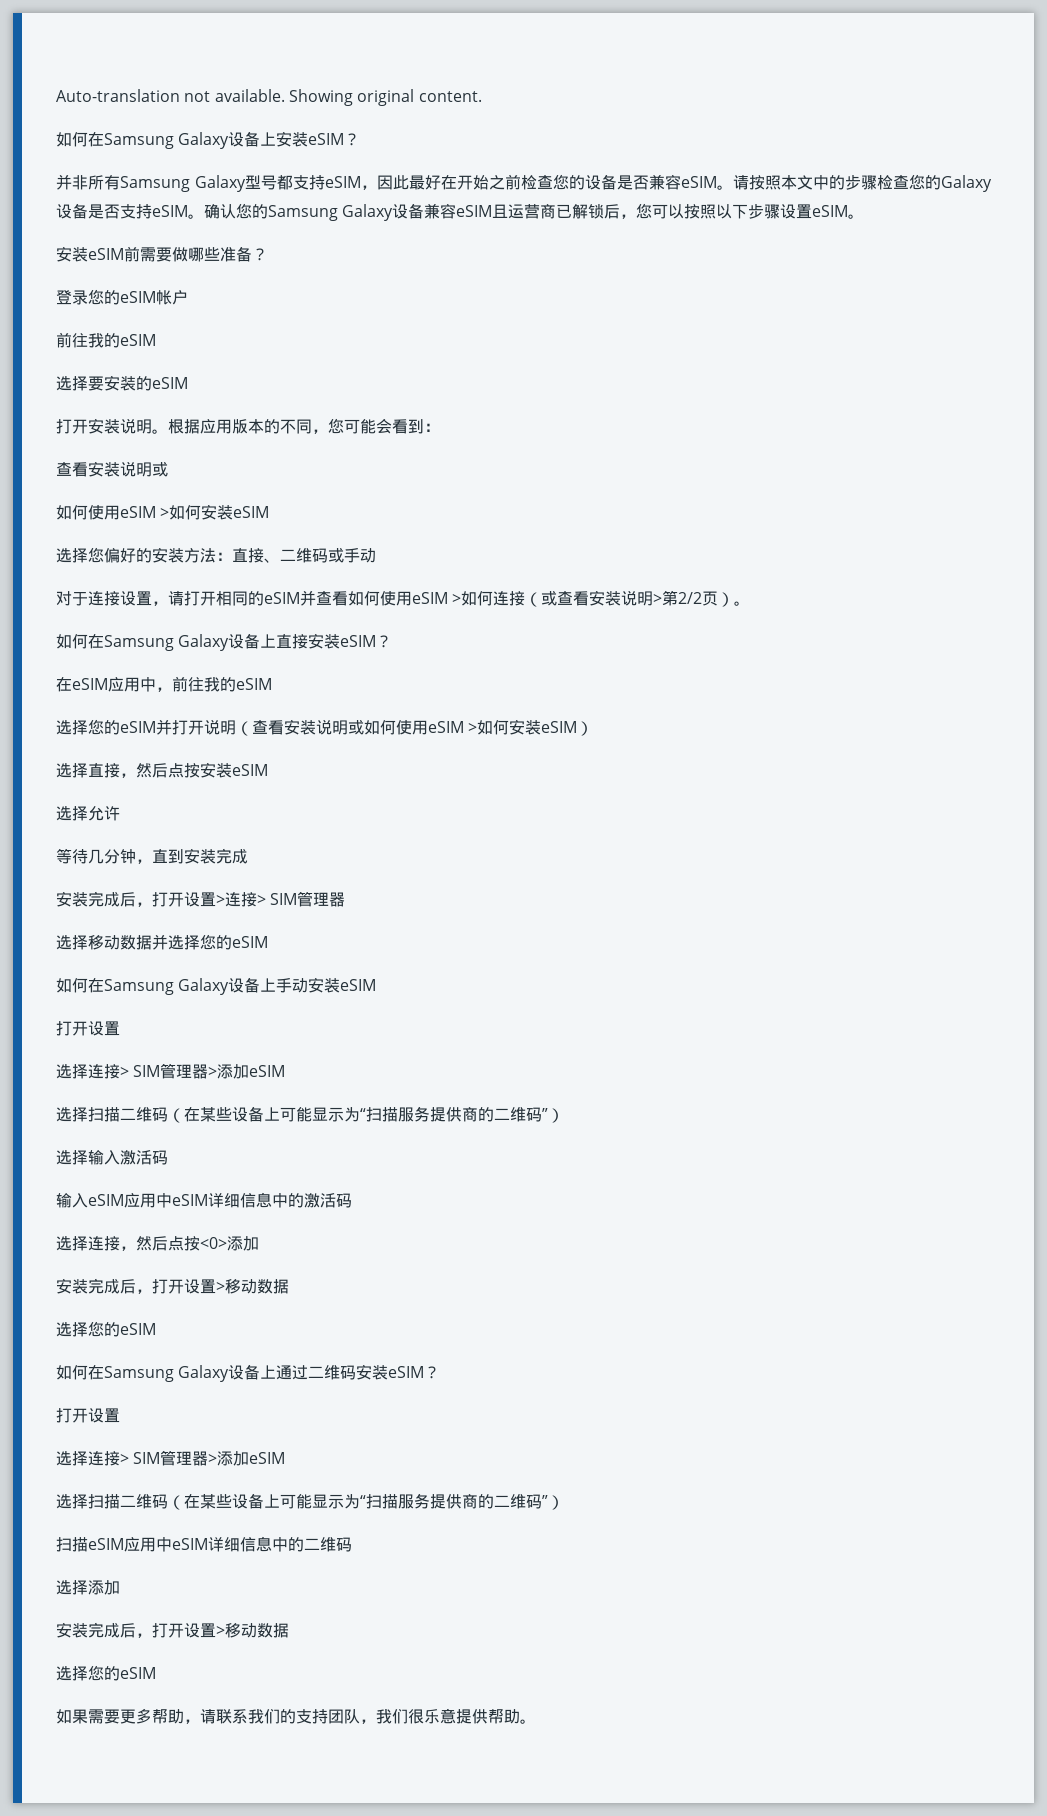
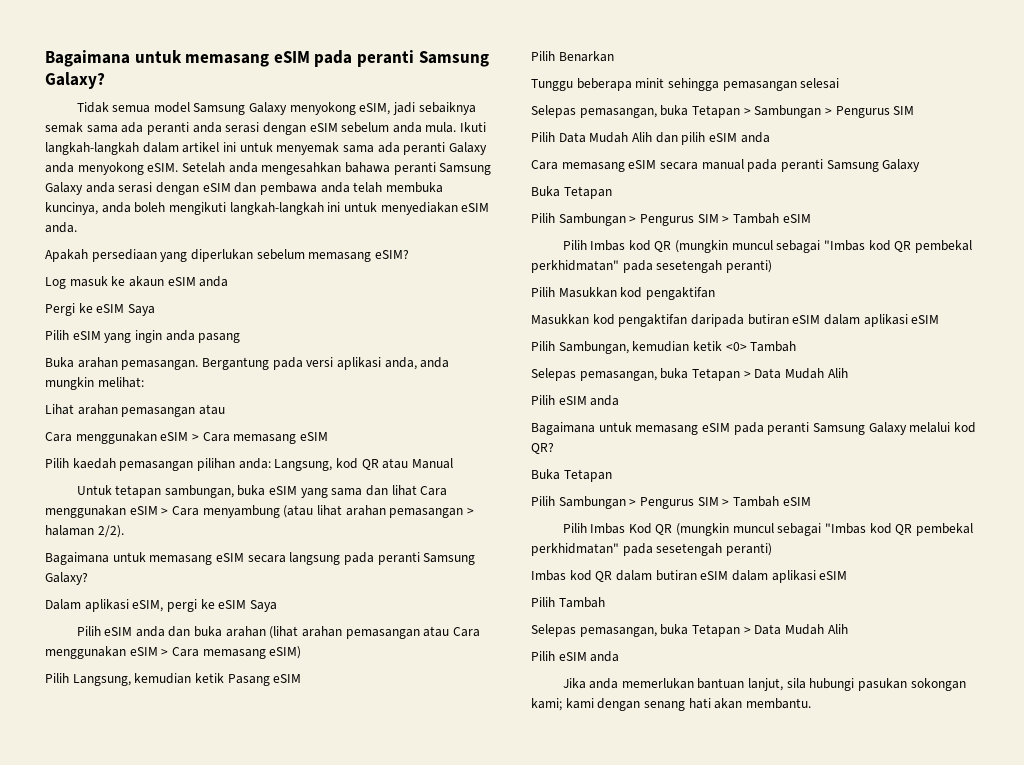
[56,89,482,106] [56,131,361,149] [56,174,992,192] [56,203,865,221] [56,246,268,262] [56,289,188,305] [56,332,156,348] [56,375,188,391] [56,418,440,434] [56,461,168,477] [56,504,270,520] [56,547,376,563] [56,590,751,607] [56,633,393,651] [56,676,272,692] [56,719,594,736] [56,762,268,778] [56,806,120,821] [56,848,248,864] [56,891,346,907] [56,934,268,950] [56,977,377,995] [56,1021,120,1036] [56,1063,286,1079] [56,1106,564,1123] [56,1150,168,1165] [56,1192,352,1208] [56,1236,259,1251] [56,1278,289,1294] [56,1321,156,1337] [56,1364,441,1382] [56,1408,120,1423] [56,1450,286,1466] [56,1493,564,1510] [56,1536,352,1552] [56,1580,120,1595] [56,1622,289,1638] [56,1665,156,1681] [56,1708,536,1724] Auto-translation not available. Showing original content. // 如何在Samsung Galaxy设备上安装eSIM？ // 并非所有Samsung Galaxy型号都支持eSIM，因此最好在开始之前检查您的设备是否兼容eSIM。请按照本文中的步骤检查您的Galaxy设备是否支持eSIM。确认您的Samsung Galaxy设备兼容eSIM且运营商已解锁后，您可以按照以下步骤设置eSIM。 // 安装eSIM前需要做哪些准备？ // 登录您的eSIM帐户 // 前往我的eSIM // 选择要安装的eSIM // 打开安装说明。根据应用版本的不同，您可能会看到： // 查看安装说明或 // 如何使用eSIM >如何安装eSIM // 选择您偏好的安装方法：直接、二维码或手动 // 对于连接设置，请打开相同的eSIM并查看如何使用eSIM >如何连接（或查看安装说明>第2/2页）。 // 如何在Samsung Galaxy设备上直接安装eSIM？ // 在eSIM应用中，前往我的eSIM // 选择您的eSIM并打开说明（查看安装说明或如何使用eSIM >如何安装eSIM） // 选择直接，然后点按安装eSIM // 选择允许 // 等待几分钟，直到安装完成 // 安装完成后，打开设置>连接> SIM管理器 // 选择移动数据并选择您的eSIM // 如何在Samsung Galaxy设备上手动安装eSIM // 打开设置 // 选择连接> SIM管理器>添加eSIM // 选择扫描二维码（在某些设备上可能显示为“扫描服务提供商的二维码”） // 选择输入激活码 // 输入eSIM应用中eSIM详细信息中的激活码 // 选择连接，然后点按<0>添加 // 安装完成后，打开设置>移动数据 // 选择您的eSIM // 如何在Samsung Galaxy设备上通过二维码安装eSIM？ // 打开设置 // 选择连接> SIM管理器>添加eSIM // 选择扫描二维码（在某些设备上可能显示为“扫描服务提供商的二维码”） // 扫描eSIM应用中eSIM详细信息中的二维码 // 选择添加 // 安装完成后，打开设置>移动数据 // 选择您的eSIM // 如果需要更多帮助，请联系我们的支持团队，我们很乐意提供帮助。 -> [45,50,489,67] [45,72,105,89] [76,102,476,115] [45,122,487,135] [45,142,487,155] [45,162,492,175] [45,182,443,195] [45,202,490,215] [45,222,77,233] [45,249,409,262] [45,276,229,289] [45,303,155,316] [45,330,241,343] [45,357,450,370] [45,377,144,390] [45,404,225,417] [45,431,328,444] [45,458,453,471] [76,485,448,498] [45,505,474,518] [45,525,124,538] [45,552,476,565] [45,572,88,585] [45,599,277,612] [76,626,480,639] [45,646,302,659] [45,673,302,686] [531,51,614,62] [531,78,840,91] [531,105,915,118] [531,132,770,145] [531,159,921,172] [531,186,612,199] [531,213,811,226] [562,240,972,253] [531,260,772,273] [531,287,715,300] [531,314,940,327] [531,341,797,354] [531,368,848,381] [531,395,620,406] [531,422,976,435] [531,443,554,454] [531,469,612,482] [531,496,811,509] [562,523,973,536] [531,543,772,556] [531,570,848,583] [531,597,605,608] [531,624,848,637] [531,651,620,662] [562,678,966,691] [531,698,811,711] Bagaimana untuk memasang eSIM pada peranti Samsung Galaxy? // Tidak semua model Samsung Galaxy menyokong eSIM, jadi sebaiknya semak sama ada peranti anda serasi dengan eSIM sebelum anda mula. Ikuti langkah-langkah dalam artikel ini untuk menyemak sama ada peranti Galaxy anda menyokong eSIM. Setelah anda mengesahkan bahawa peranti Samsung Galaxy anda serasi dengan eSIM dan pembawa anda telah membuka kuncinya, anda boleh mengikuti langkah-langkah ini untuk menyediakan eSIM anda. // Apakah persediaan yang diperlukan sebelum memasang eSIM? // Log masuk ke akaun eSIM anda // Pergi ke eSIM Saya // Pilih eSIM yang ingin anda pasang // Buka arahan pemasangan. Bergantung pada versi aplikasi anda, anda mungkin melihat: // Lihat arahan pemasangan atau // Cara menggunakan eSIM > Cara memasang eSIM // Pilih kaedah pemasangan pilihan anda: Langsung, kod QR atau Manual // Untuk tetapan sambungan, buka eSIM yang sama dan lihat Cara menggunakan eSIM > Cara menyambung (atau lihat arahan pemasangan > halaman 2/2). // Bagaimana untuk memasang eSIM secara langsung pada peranti Samsung Galaxy? // Dalam aplikasi eSIM, pergi ke eSIM Saya // Pilih eSIM anda dan buka arahan (lihat arahan pemasangan atau Cara menggunakan eSIM > Cara memasang eSIM) // Pilih Langsung, kemudian ketik Pasang eSIM // Pilih Benarkan // Tunggu beberapa minit sehingga pemasangan selesai // Selepas pemasangan, buka Tetapan > Sambungan > Pengurus SIM // Pilih Data Mudah Alih dan pilih eSIM anda // Cara memasang eSIM secara manual pada peranti Samsung Galaxy // Buka Tetapan // Pilih Sambungan > Pengurus SIM > Tambah eSIM // Pilih Imbas kod QR (mungkin muncul sebagai "Imbas kod QR pembekal perkhidmatan" pada sesetengah peranti) // Pilih Masukkan kod pengaktifan // Masukkan kod pengaktifan daripada butiran eSIM dalam aplikasi eSIM // Pilih Sambungan, kemudian ketik <0> Tambah // Selepas pemasangan, buka Tetapan > Data Mudah Alih // Pilih eSIM anda // Bagaimana untuk memasang eSIM pada peranti Samsung Galaxy melalui kod QR? // Buka Tetapan // Pilih Sambungan > Pengurus SIM > Tambah eSIM // Pilih Imbas Kod QR (mungkin muncul sebagai "Imbas kod QR pembekal perkhidmatan" pada sesetengah peranti) // Imbas kod QR dalam butiran eSIM dalam aplikasi eSIM // Pilih Tambah // Selepas pemasangan, buka Tetapan > Data Mudah Alih // Pilih eSIM anda // Jika anda memerlukan bantuan lanjut, sila hubungi pasukan sokongan kami; kami dengan senang hati akan membantu.

